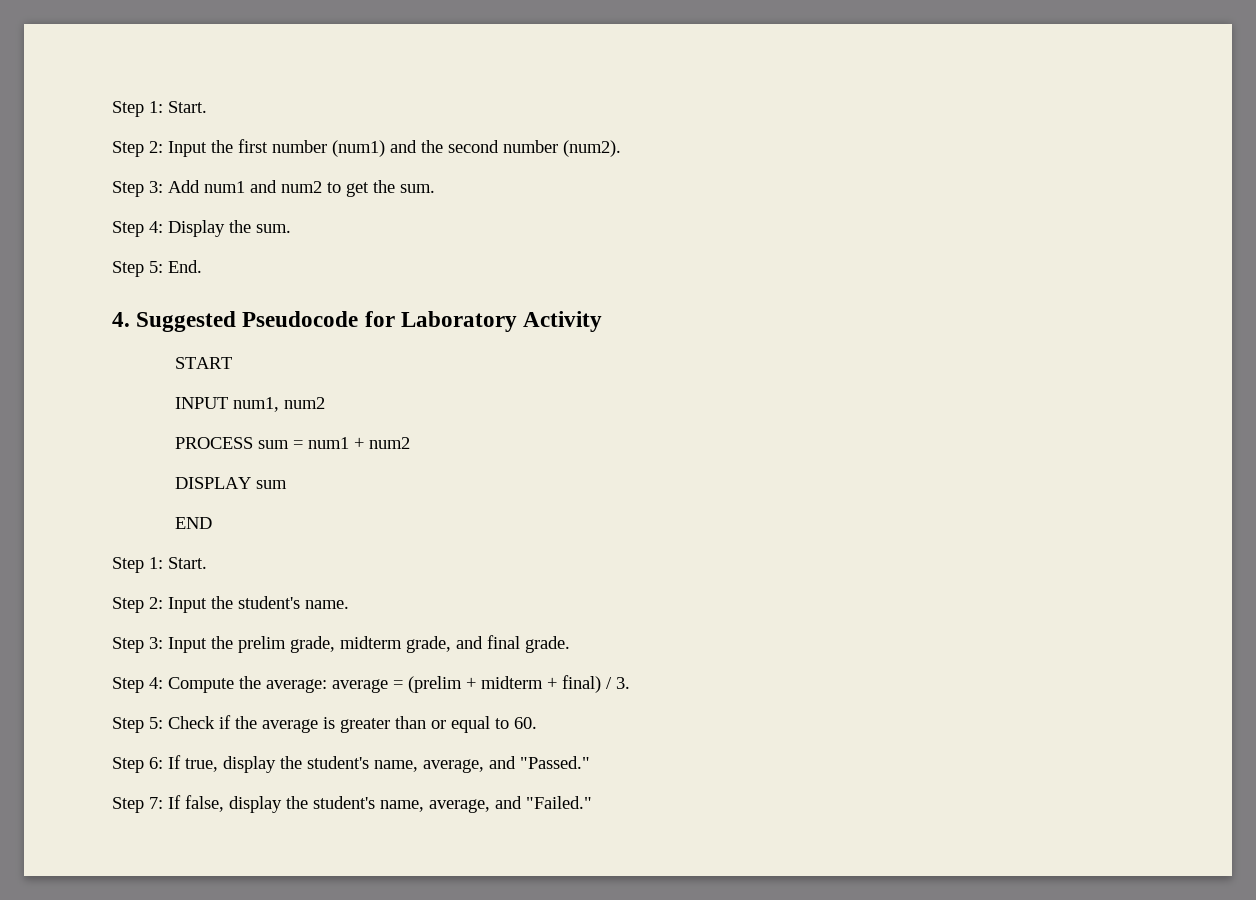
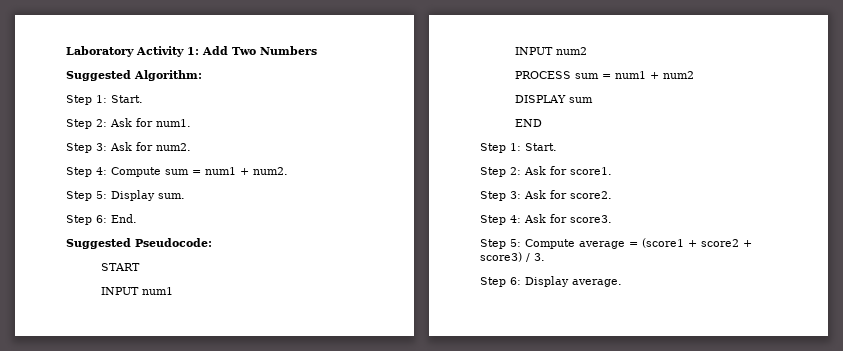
[112,101,207,117] [112,139,621,157] [112,180,435,197] [112,220,291,237] [112,260,202,277] [112,311,603,332] Step 1: Start. // Step 2: Input the first number (num1) and the second number (num2). // Step 3: Add num1 and num2 to get the sum. // Step 4: Display the sum. // Step 5: End. // 4. Suggested Pseudocode for Laboratory Activity -> [66,46,317,57] [66,70,202,81] [66,95,143,105] [66,118,191,129] [66,142,191,153] [66,167,288,177] [66,190,185,201] [66,214,137,225] [66,238,212,249] Laboratory Activity 1: Add Two Numbers // Suggested Algorithm: // Step 1: Start. // Step 2: Ask for num1. // Step 3: Ask for num2. // Step 4: Compute sum = num1 + num2. // Step 5: Display sum. // Step 6: End. // Suggested Pseudocode:
[232,397,279,412] num1, -> [141,287,173,295] [514,47,553,55] num1 // INPUT
[168,596,349,613] [112,635,570,653] [112,675,630,693] [112,715,537,733] [112,755,590,773] [112,795,592,813] Input the student's name. // Step 3: Input the prelim grade, midterm grade, and final grade. // Step 4: Compute the average: average = (prelim + midterm + final) / 3. // Step 5: Check if the average is greater than or equal to 60. // Step 6: If true, display the student's name, average, and "Passed." // Step 7: If false, display the student's name, average, and "Failed." -> [524,166,612,175] [480,190,612,201] [480,214,612,225] [480,238,752,249] [480,252,545,262] [480,276,622,287] Ask for score1. // Step 3: Ask for score2. // Step 4: Ask for score3. // Step 5: Compute average = (score1 + score2 + score3) / 3. // Step 6: Display average.

